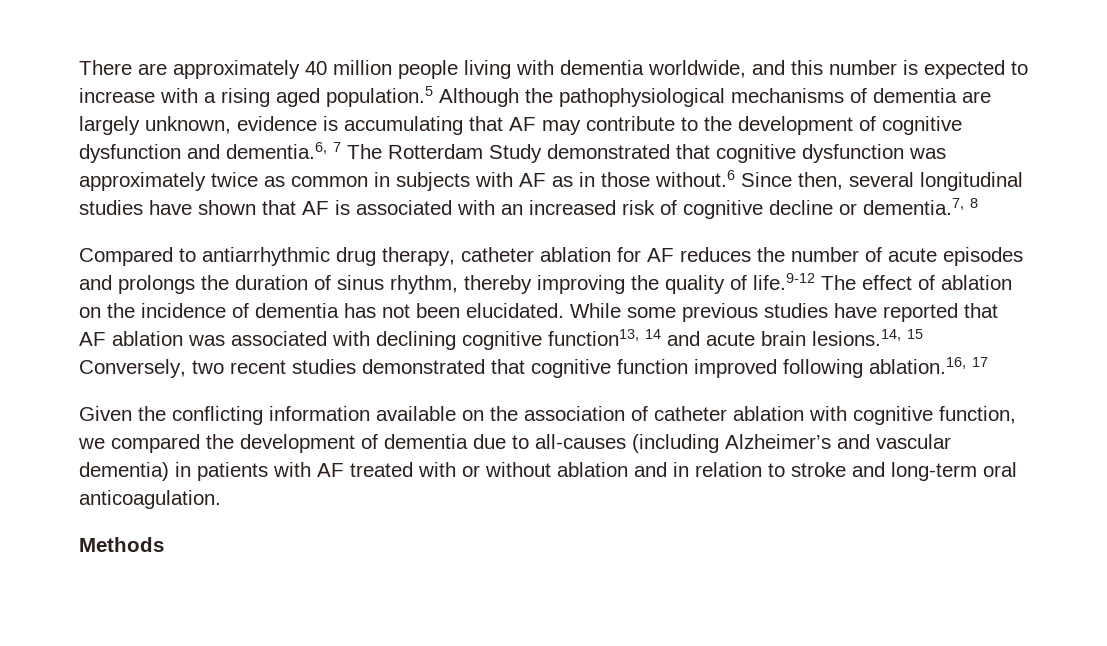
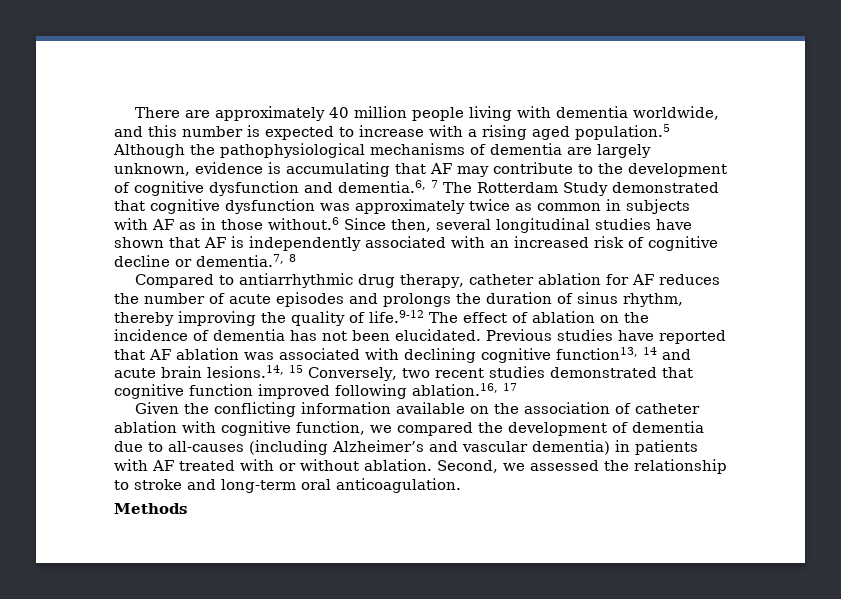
(350, 207) none -> [249,236,361,251] independently
[570,303,758,322] While some previous -> [486,329,552,341] Previous
[557,462,762,477] ablation and in relation -> [364,459,727,474] ablation. Second, we assessed the relationship

